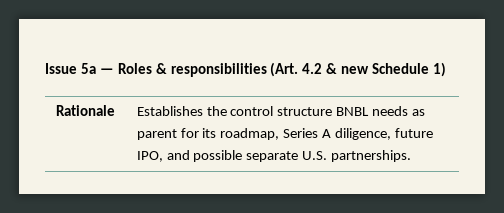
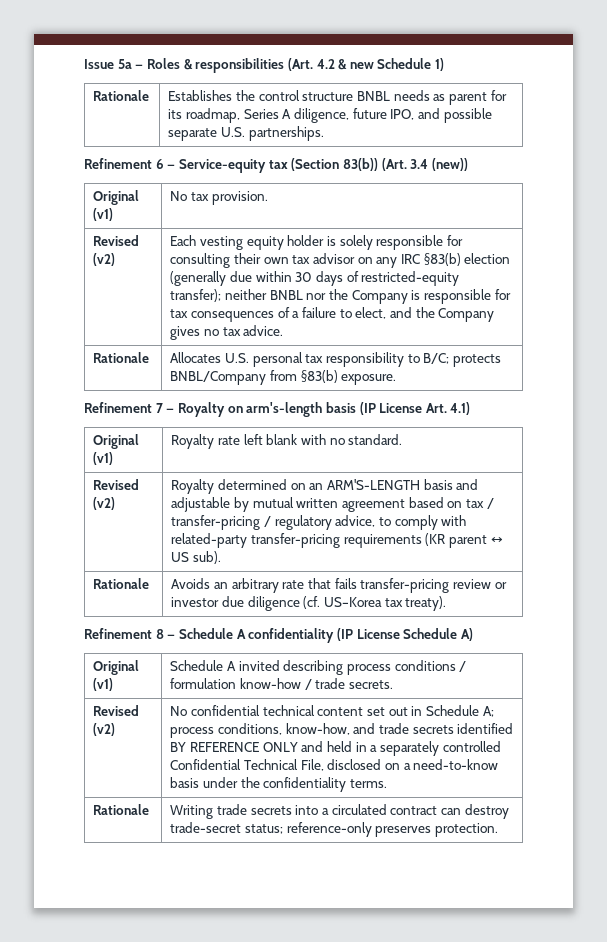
(412, 156) none -> [84,158,468,173] [93,190,140,205] [93,208,114,221] [170,191,268,205] [93,235,140,246] [93,253,116,266] [170,235,463,250] [170,253,511,268] [170,271,460,286] [170,289,511,304] [170,307,495,322] [170,325,284,340] [93,352,150,363] [170,352,501,367] [170,370,397,385] [84,402,471,417] [93,434,140,449] [93,452,114,465] [171,434,403,449] [93,479,140,490] [93,497,116,510] [171,479,479,494] [171,497,494,512] [171,515,467,530] [171,533,503,548] [171,551,222,564] [93,578,150,589] [171,578,507,593] [171,596,447,611] [84,628,473,643] [93,660,140,675] [93,678,114,691] [170,660,467,675] [170,678,393,690] [93,705,140,716] [93,723,116,736] [170,705,494,717] [170,723,514,738] [170,741,501,756] [170,759,499,771] [170,777,387,792] [93,804,150,815] [170,804,509,819] [170,822,498,837] // Refinement 6 — Service-equity tax (Section 83(b)) (Art. 3.4 (new)) // Original (v1) | No tax provision. // Revised (v2) | Each vesting equity holder is solely responsible for consulting their own tax advisor on any IRC §83(b) election (generally due within 30 days of restricted-equity transfer); neither BNBL nor the Company is responsible for tax consequences of a failure to elect, and the Company gives no tax advice. // Rationale | Allocates U.S. personal tax responsibility to B/C; protects BNBL/Company from §83(b) exposure. // Refinement 7 — Royalty on arm's-length basis (IP License Art. 4.1) // Original (v1) | Royalty rate left blank with no standard. // Revised (v2) | Royalty determined on an ARM'S-LENGTH basis and adjustable by mutual written agreement based on tax / transfer-pricing / regulatory advice, to comply with related-party transfer-pricing requirements (KR parent ↔ US sub). // Rationale | Avoids an arbitrary rate that fails transfer-pricing review or investor due diligence (cf. US–Korea tax treaty). // Refinement 8 — Schedule A confidentiality (IP License Schedule A) // Original (v1) | Schedule A invited describing process conditions / formulation know-how / trade secrets. // Revised (v2) | No confidential technical content set out in Schedule A; process conditions, know-how, and trade secrets identified BY REFERENCE ONLY and held in a separately controlled Confidential Technical File, disclosed on a need-to-know basis under the confidentiality terms. // Rationale | Writing trade secrets into a circulated contract can destroy trade-secret status; reference-only preserves protection.

